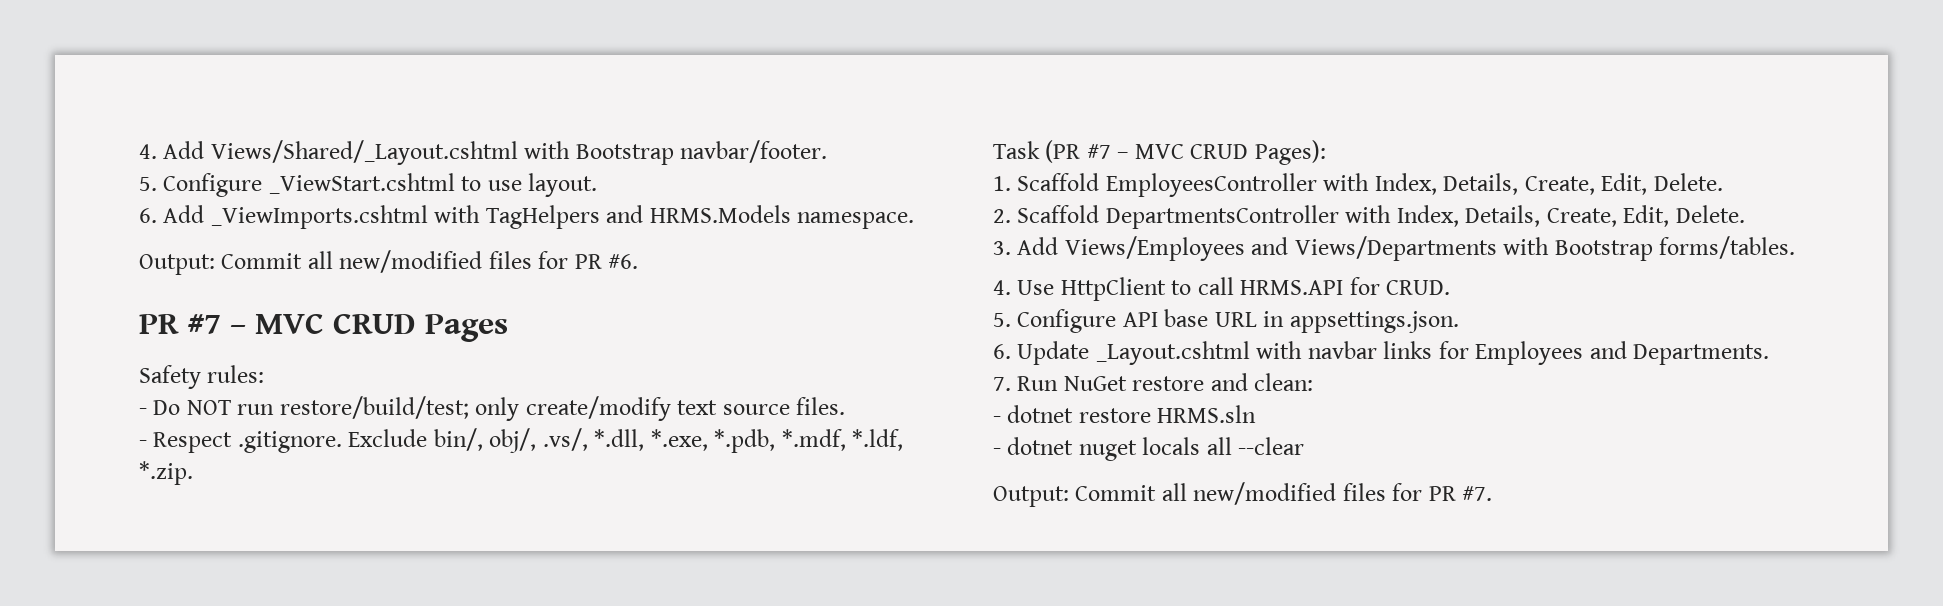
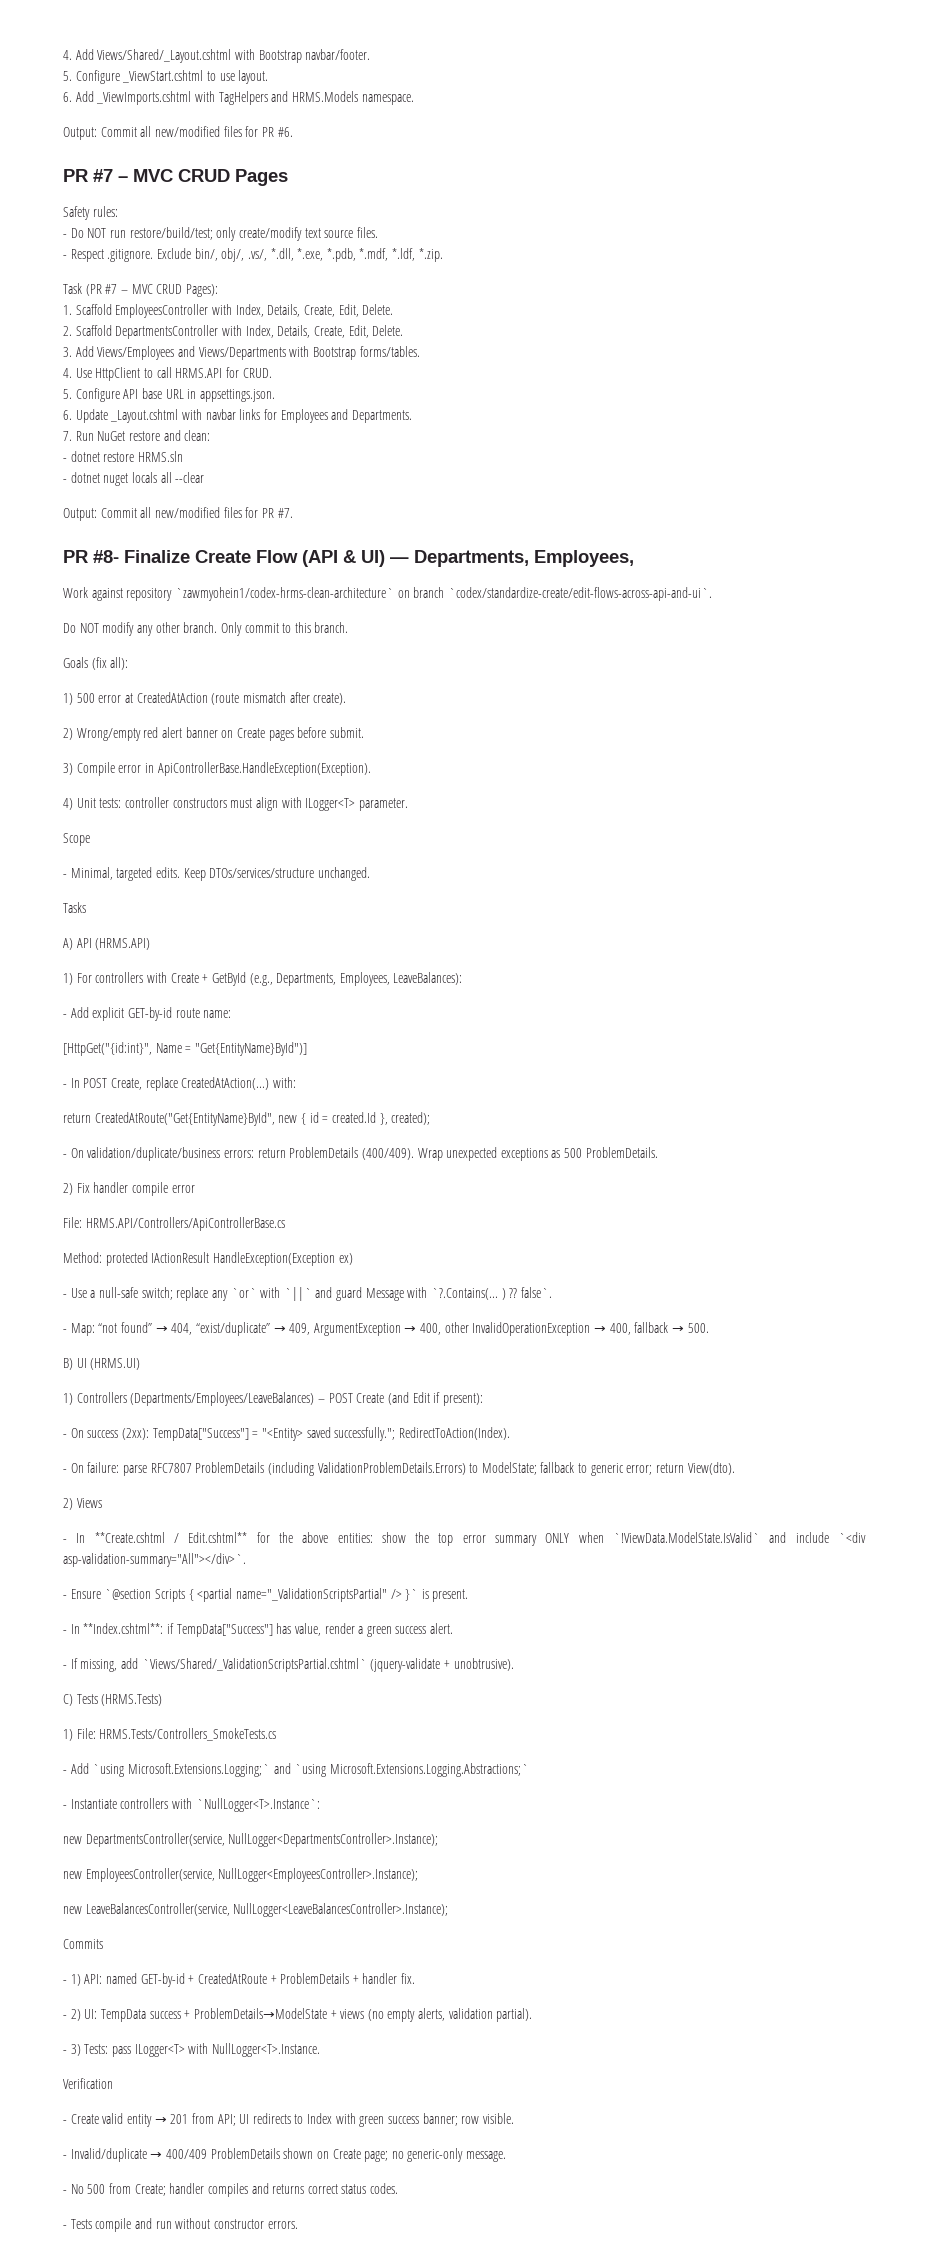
(1493, 493) none -> [63,550,634,567] [63,587,712,601] [63,622,349,636] [63,657,129,670] [63,692,347,705] [63,727,364,741] [63,762,371,776] [63,797,408,811] [63,833,90,846] [63,867,370,881] [63,902,86,913] [63,938,151,950] [63,972,463,986] [63,1007,232,1021] [63,1042,307,1056] [63,1077,296,1091] [63,1112,431,1126] [63,1147,658,1161] [63,1182,195,1196] [63,1217,285,1231] [63,1252,353,1266] [63,1287,552,1301] [63,1322,709,1336] [63,1358,141,1370] [63,1392,483,1406] [63,1427,510,1441] [63,1462,735,1476] [63,1498,102,1510] [63,1532,866,1546] [63,1553,246,1567] [63,1588,469,1602] [63,1623,454,1637] [63,1658,514,1672] [63,1694,163,1706] [63,1728,277,1741] [63,1763,529,1777] [63,1798,320,1812] [63,1833,439,1847] [63,1868,419,1882] [63,1903,449,1917] [63,1939,103,1949] [63,1973,416,1987] [63,2008,533,2022] [63,2043,320,2057] [63,2078,113,2089] [63,2113,514,2127] [63,2148,507,2162] [63,2183,399,2197] [63,2218,298,2232] // PR #8- Finalize Create Flow (API & UI) — Departments, Employees, // Work against repository `zawmyohein1/codex-hrms-clean-architecture` on branch `codex/standardize-create/edit-flows-across-api-and-ui`. // Do NOT modify any other branch. Only commit to this branch. // Goals (fix all): // 1) 500 error at CreatedAtAction (route mismatch after create). // 2) Wrong/empty red alert banner on Create pages before submit. // 3) Compile error in ApiControllerBase.HandleException(Exception). // 4) Unit tests: controller constructors must align with ILogger<T> parameter. // Scope // - Minimal, targeted edits. Keep DTOs/services/structure unchanged. // Tasks // A) API (HRMS.API) // 1) For controllers with Create + GetById (e.g., Departments, Employees, LeaveBalances): // - Add explicit GET-by-id route name: // [HttpGet("{id:int}", Name = "Get{EntityName}ById")] // - In POST Create, replace CreatedAtAction(...) with: // return CreatedAtRoute("Get{EntityName}ById", new { id = created.Id }, created); // - On validation/duplicate/business errors: return ProblemDetails (400/409). Wrap unexpected exceptions as 500 ProblemDetails. // 2) Fix handler compile error // File: HRMS.API/Controllers/ApiControllerBase.cs // Method: protected IActionResult HandleException(Exception ex) // - Use a null-safe switch; replace any `or` with `||` and guard Message with `?.Contains(... ) ?? false`. // - Map: “not found” → 404, “exist/duplicate” → 409, ArgumentException → 400, other InvalidOperationException → 400, fallback → 500. // B) UI (HRMS.UI) // 1) Controllers (Departments/Employees/LeaveBalances) – POST Create (and Edit if present): // - On success (2xx): TempData["Success"] = "<Entity> saved successfully."; RedirectToAction(Index). // - On failure: parse RFC7807 ProblemDetails (including ValidationProblemDetails.Errors) to ModelState; fallback to generic error; return View(dto). // 2) Views // - In **Create.cshtml / Edit.cshtml** for the above entities: show the top error summary ONLY when `!ViewData.ModelState.IsValid` and include `<div asp-validation-summary="All"></div>`. // - Ensure `@section Scripts { <partial name="_ValidationScriptsPartial" /> }` is present. // - In **Index.cshtml**: if TempData["Success"] has value, render a green success alert. // - If missing, add `Views/Shared/_ValidationScriptsPartial.cshtml` (jquery-validate + unobtrusive). // C) Tests (HRMS.Tests) // 1) File: HRMS.Tests/Controllers_SmokeTests.cs // - Add `using Microsoft.Extensions.Logging;` and `using Microsoft.Extensions.Logging.Abstractions;` // - Instantiate controllers with `NullLogger<T>.Instance`: // new DepartmentsController(service, NullLogger<DepartmentsController>.Instance); // new EmployeesController(service, NullLogger<EmployeesController>.Instance); // new LeaveBalancesController(service, NullLogger<LeaveBalancesController>.Instance); // Commits // - 1) API: named GET-by-id + CreatedAtRoute + ProblemDetails + handler fix. // - 2) UI: TempData success + ProblemDetails→ModelState + views (no empty alerts, validation partial). // - 3) Tests: pass ILogger<T> with NullLogger<T>.Instance. // Verification // - Create valid entity → 201 from API; UI redirects to Index with green success banner; row visible. // - Invalid/duplicate → 400/409 ProblemDetails shown on Create page; no generic-only message. // - No 500 from Create; handler compiles and returns correct status codes. // - Tests compile and run without constructor errors.

